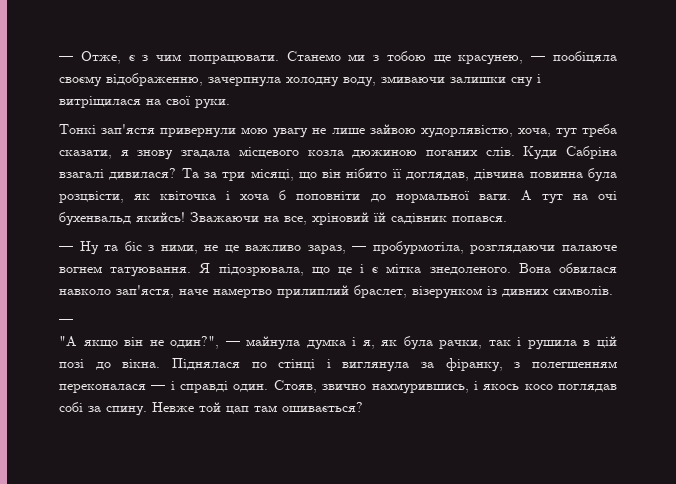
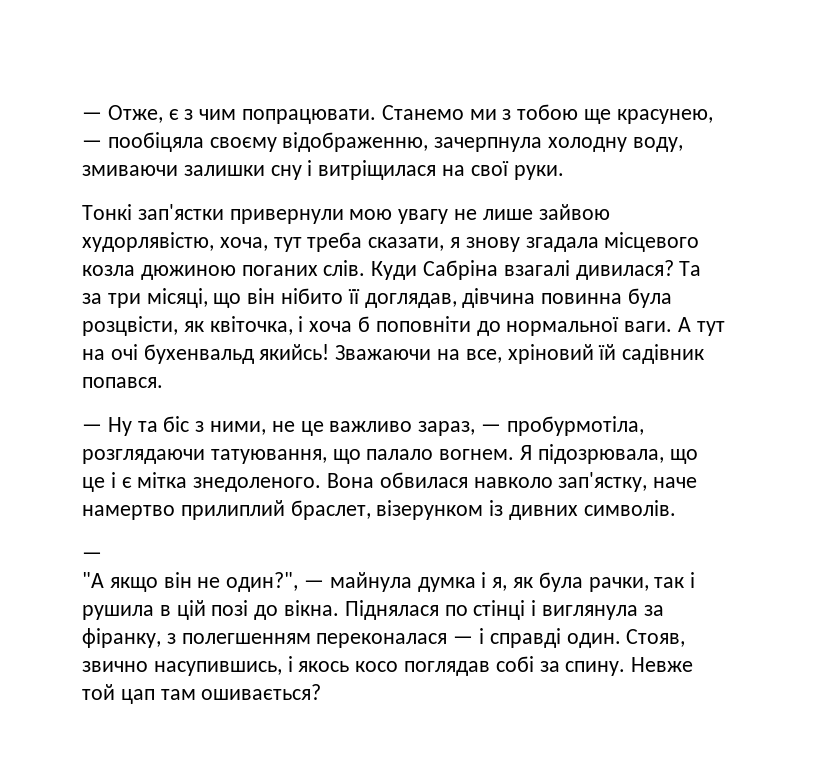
[101,124,156,134] зап'ястя -> [137,204,224,220] зап'ястки
[160,191,217,200] квіточка -> [209,316,293,335] квіточка,
[562,245,617,251] [59,266,192,277] палаюче вогнем татуювання. -> [210,449,515,464] татуювання, що палало вогнем.
[116,285,174,298] зап'ястя, -> [558,472,648,492] зап'ястку,
[371,383,469,394] нахмурившись, -> [153,661,282,676] насупившись,

